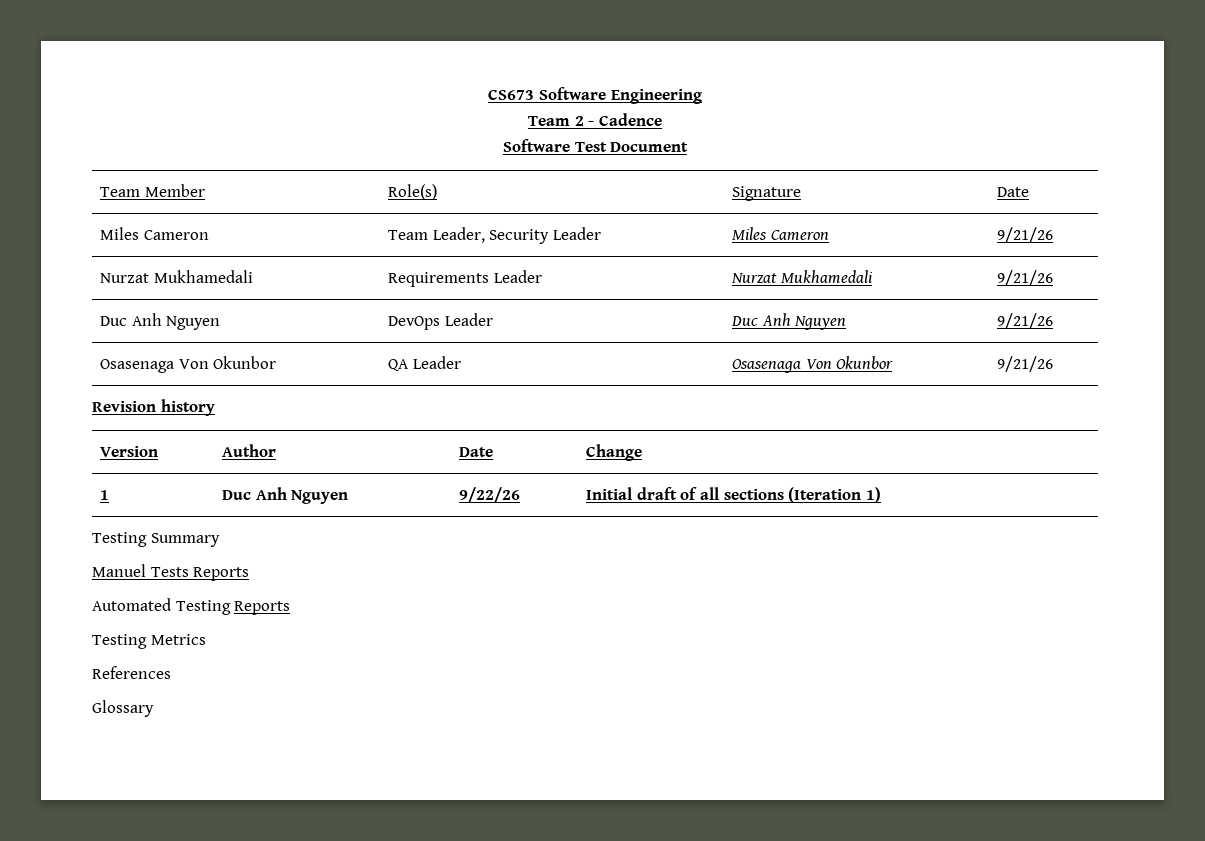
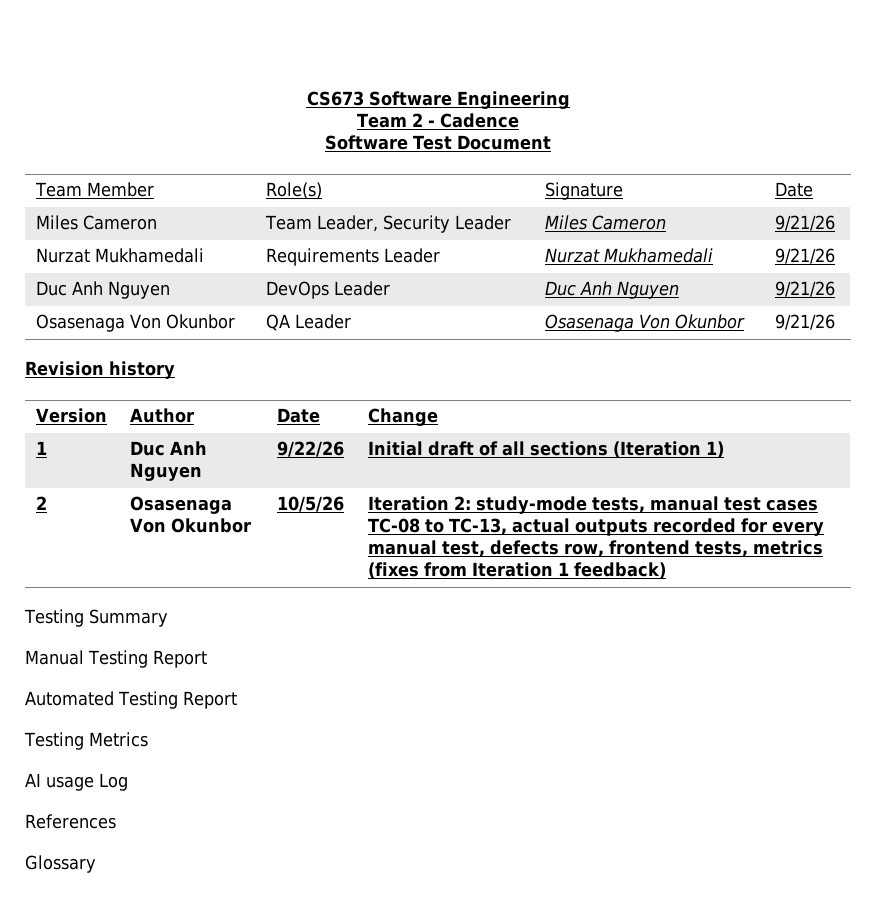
(881, 495) none -> [36,496,48,510] [130,496,233,514] [130,518,252,533] [277,496,345,512] [368,496,819,514] [368,518,825,536] [368,540,824,557] [368,562,667,579] // 2 | Osasenaga Von Okunbor | 10/5/26 | Iteration 2: study-mode tests, manual test cases TC-08 to TC-13, actual outputs recorded for every manual test, defects row, frontend tests, metrics (fixes from Iteration 1 feedback)
[92,564,250,581] Manuel Tests Reports -> [25,650,207,668] Manual Testing Report
[234,601,291,615] Reports -> [182,691,237,709] Report
(206, 639) none -> [25,773,128,791] // AI usage Log

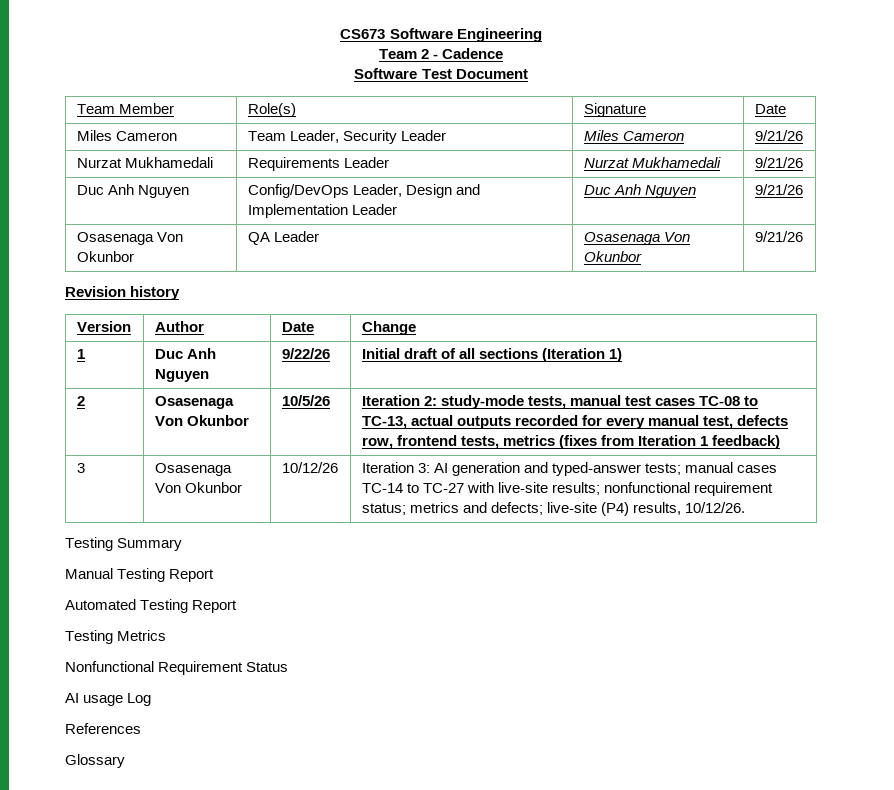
[266,281,330,299] DevOps -> [247,184,480,198] [247,204,348,218] Config/DevOps Leader, Design and Implementation
(667, 570) none -> [76,463,85,473] [154,463,232,476] [154,482,242,493] [281,462,338,473] [361,462,778,476] [361,482,774,496] [361,502,746,516] // 3 | Osasenaga Von Okunbor | 10/12/26 | Iteration 3: AI generation and typed-answer tests; manual cases TC-14 to TC-27 with live-site results; nonfunctional requirement status; metrics and defects; live-site (P4) results, 10/12/26.
(148, 739) none -> [65,661,289,675] // Nonfunctional Requirement Status

